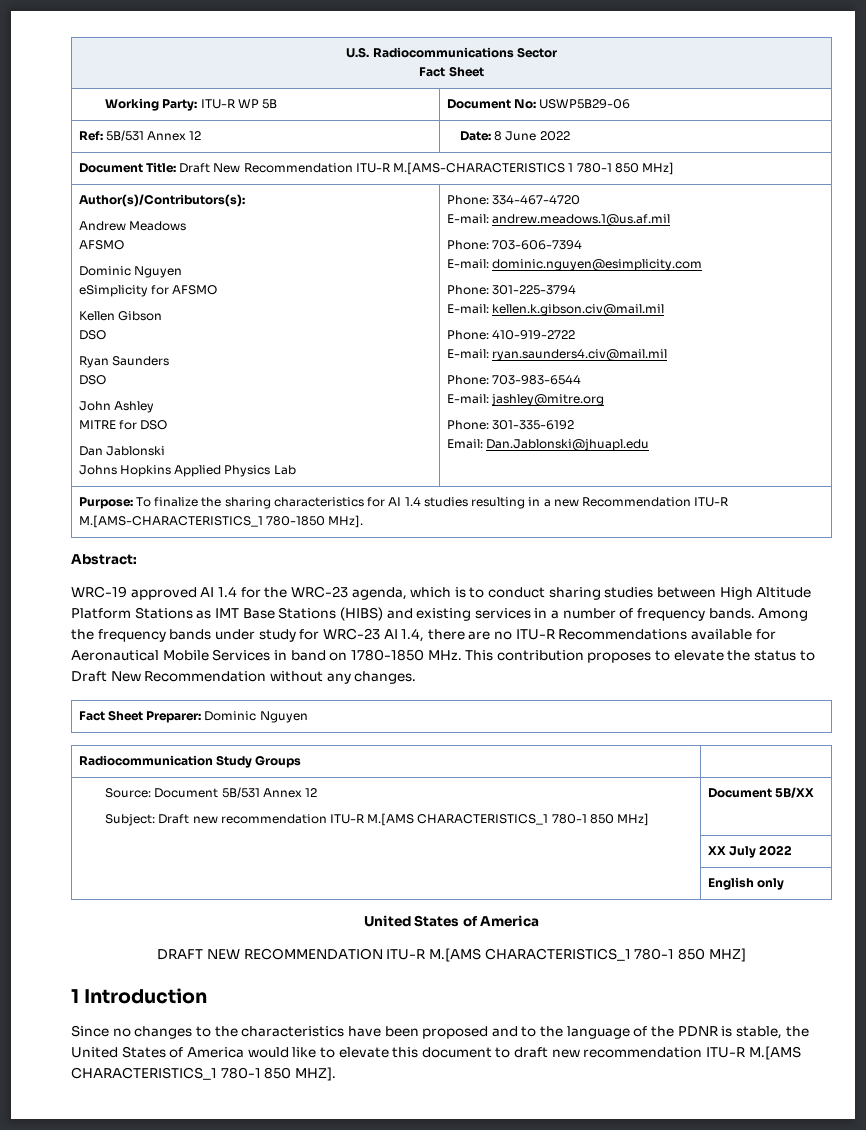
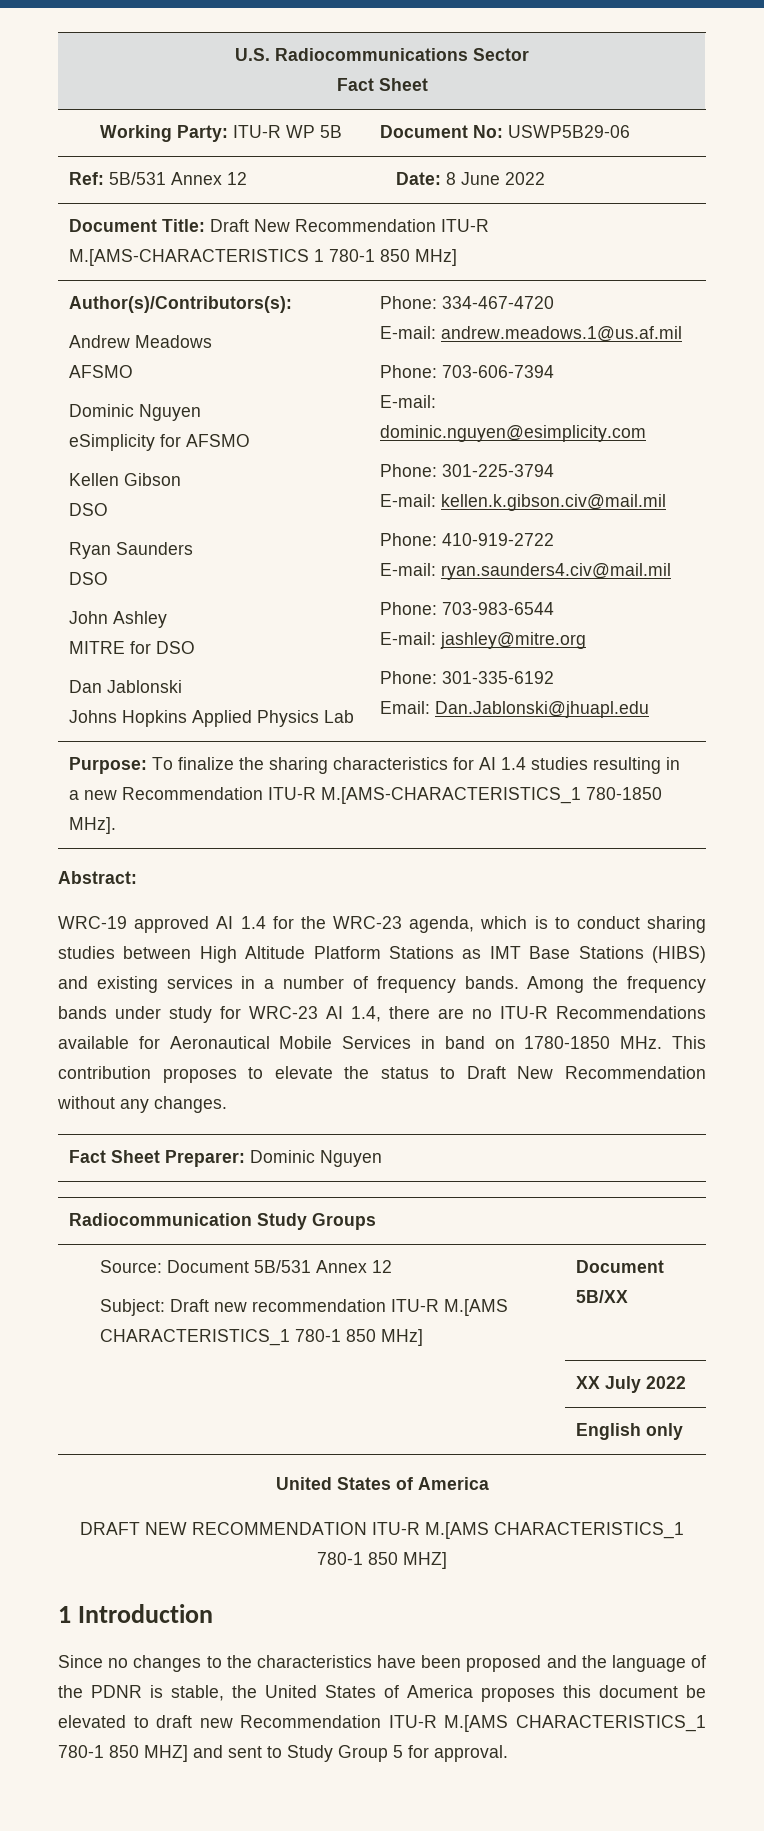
[521,1026,537,1037] to -> (577, 1661) none
[247,1047,492,1058] would like to elevate this document -> [481,1685,706,1702] [58,1715,126,1728] proposes this document be elevated
[583,1046,801,1060] [71,1067,336,1081] recommendation ITU-R M.[AMS CHARACTERISTICS_1 780-1 850 MHZ]. -> [240,1715,706,1732] [58,1745,508,1762] Recommendation ITU-R M.[AMS CHARACTERISTICS_1 780-1 850 MHZ] and sent to Study Group 5 for approval.

